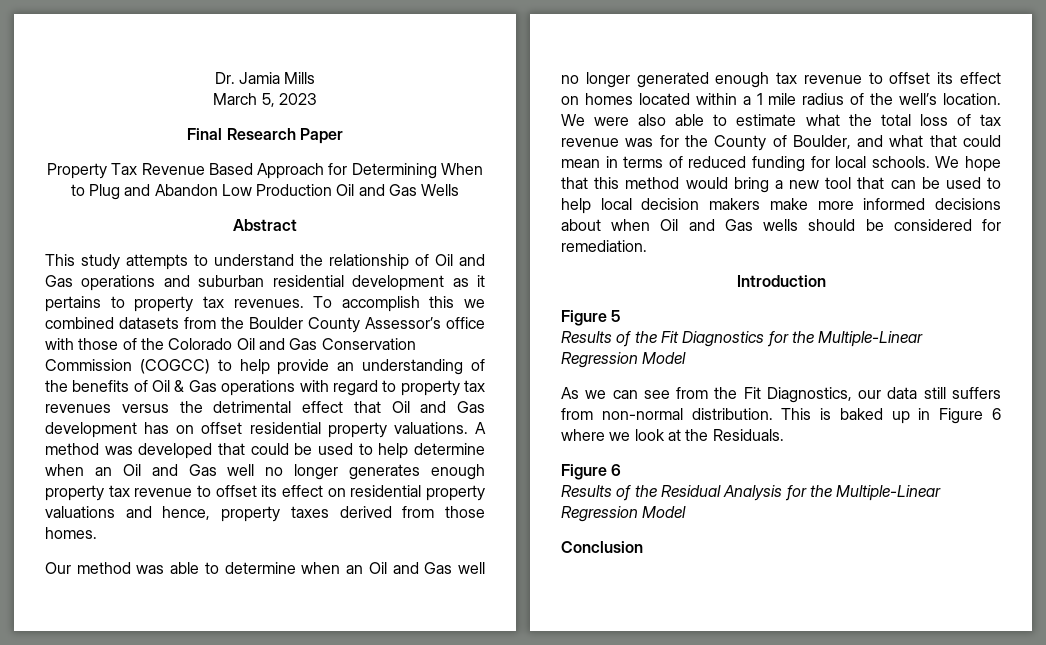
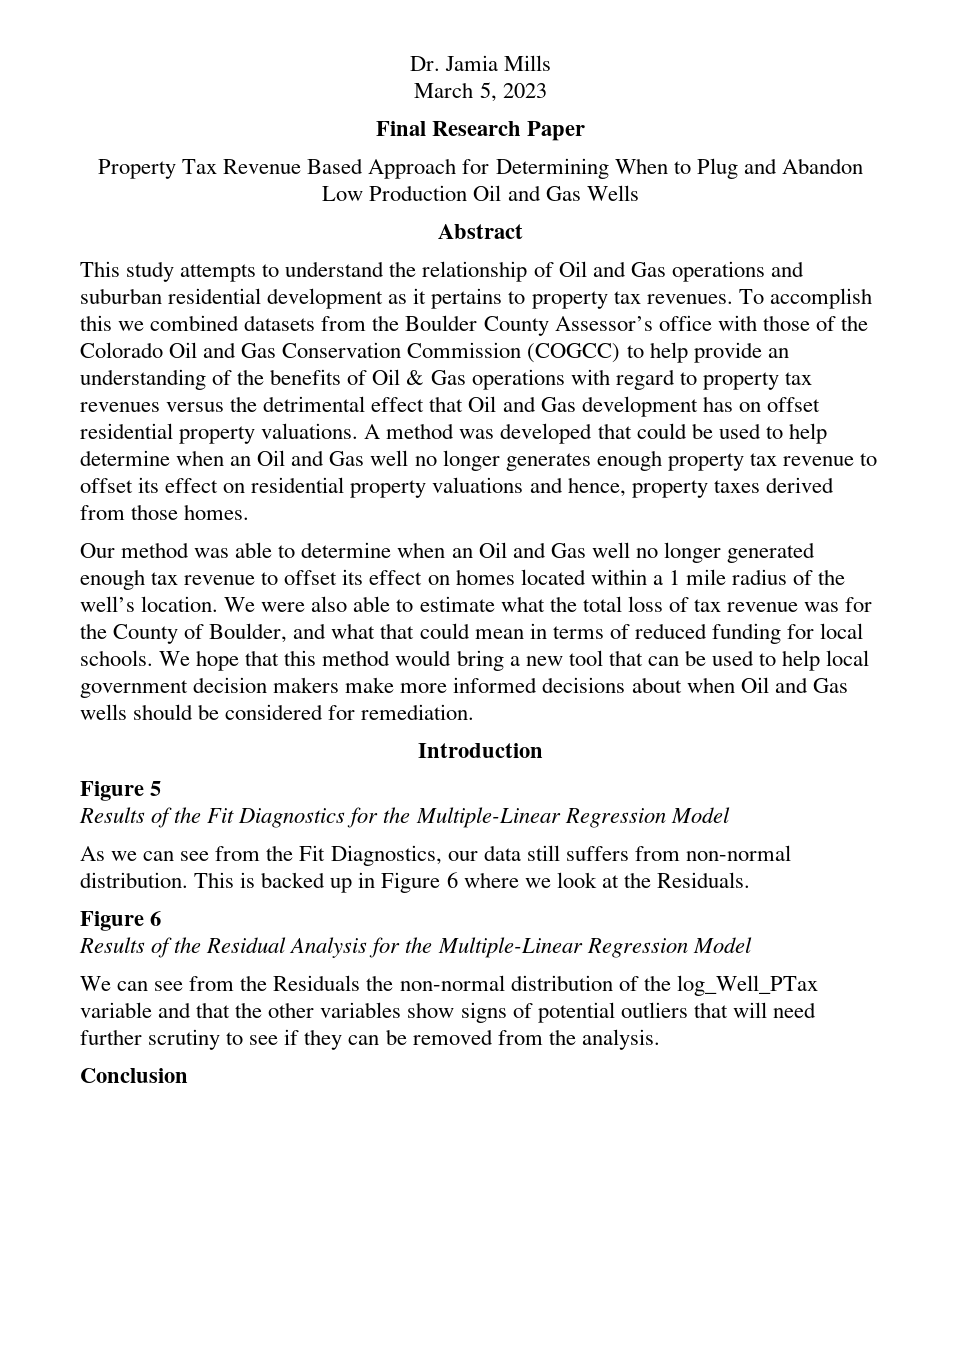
(632, 204) none -> [80,680,188,698] government
[839,408,883,420] baked -> [261,872,326,888] backed
(687, 512) none -> [80,975,818,996] [80,1002,816,1023] [80,1029,660,1050] // We can see from the Residuals the non-normal distribution of the log_Well_PTax variable and that the other variables show signs of potential outliers that will need further scrutiny to see if they can be removed from the analysis.

